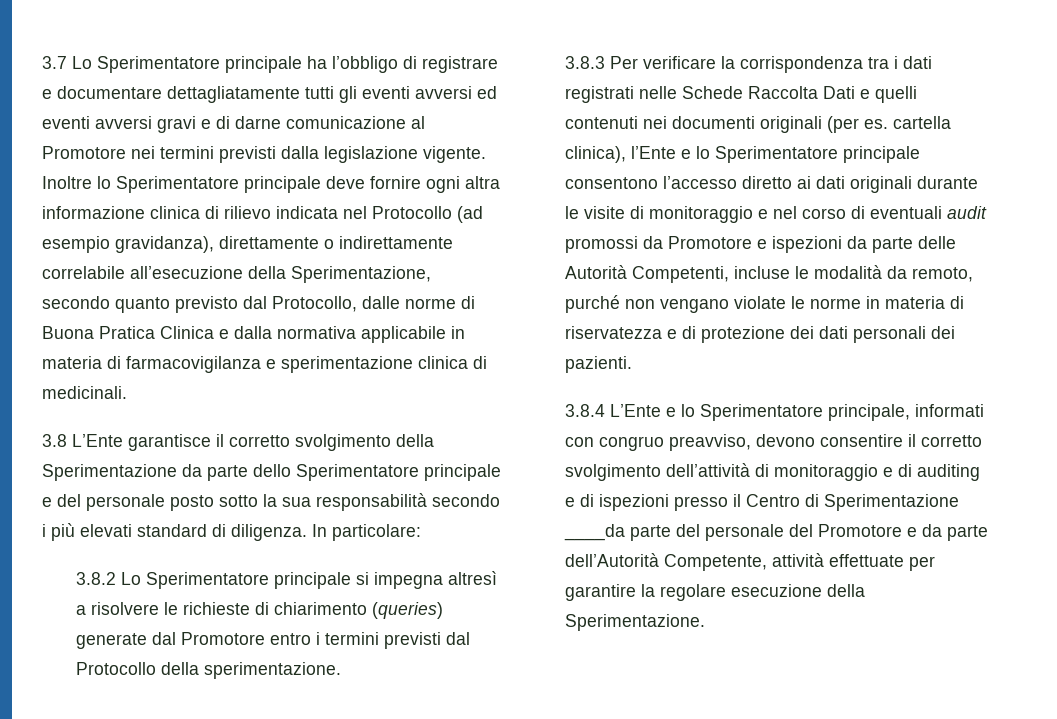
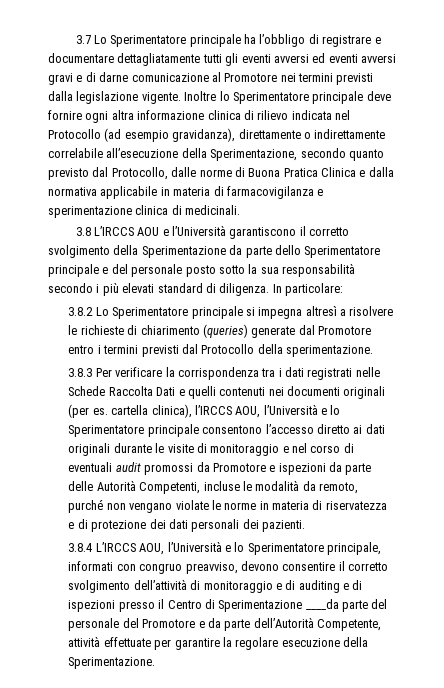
[72,434,211,451] L’Ente garantisce -> [93,225,297,239] L’IRCCS AOU e l’Università garantiscono
[631,146,677,159] l’Ente -> [194,404,318,418] l’IRCCS AOU, l’Università
[610,404,662,417] L’Ente -> [95,541,222,555] L’IRCCS AOU, l’Università

